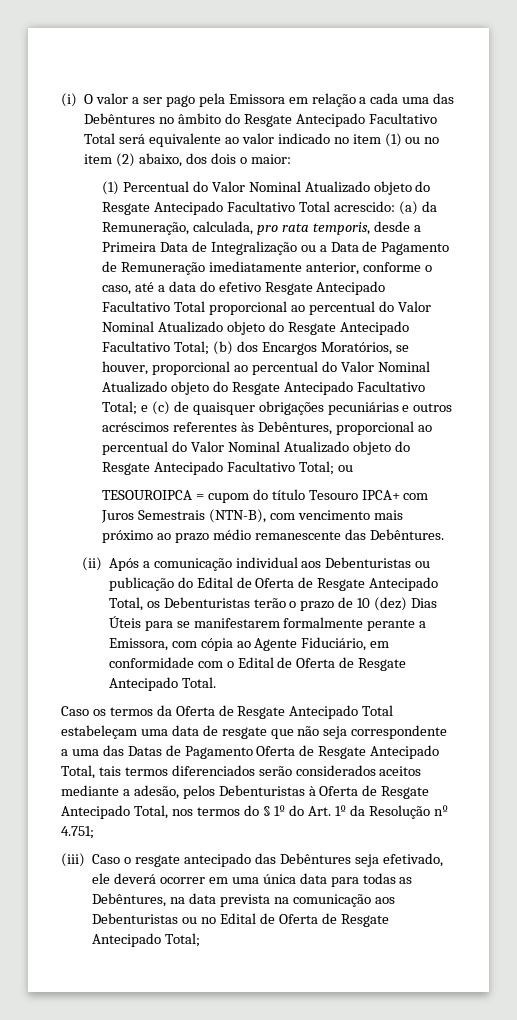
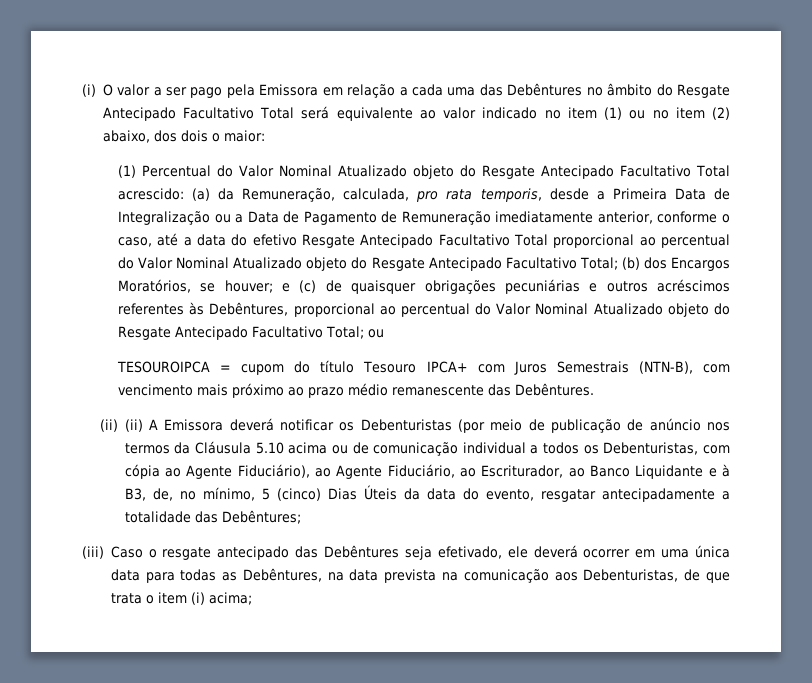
[102,361,430,375] [102,381,425,395] [102,401,138,415] houver, proporcional ao percentual do Valor Nominal Atualizado objeto do Resgate Antecipado Facultativo Total; -> [224,280,273,293] houver;
[108,557,431,571] [108,577,439,591] [108,597,438,611] [108,616,427,631] [108,637,390,651] [108,657,407,671] [108,677,216,691] [61,705,394,719] [61,725,448,739] [61,745,440,759] [61,765,422,779] [61,785,430,799] [61,805,448,819] [61,826,94,839] Após a comunicação individual aos Debenturistas ou publicação do Edital de Oferta de Resgate Antecipado Total, os Debenturistas terão o prazo de 10 (dez) Dias Úteis para se manifestarem formalmente perante a Emissora, com cópia ao Agente Fiduciário, em conformidade com o Edital de Oferta de Resgate Antecipado Total. // Caso os termos da Oferta de Resgate Antecipado Total estabeleçam uma data de resgate que não seja correspondente a uma das Datas de Pagamento Oferta de Resgate Antecipado Total, tais termos diferenciados serão considerados aceitos mediante a adesão, pelos Debenturistas à Oferta de Resgate Antecipado Total, nos termos do § 1º do Art. 1º da Resolução nº 4.751; -> [124,418,730,433] [124,441,730,456] [124,464,731,479] [124,485,731,502] [124,510,301,524] (ii) A Emissora deverá notificar os Debenturistas (por meio de publicação de anúncio nos termos da Cláusula 5.10 acima ou de comunicação individual a todos os Debenturistas, com cópia ao Agente Fiduciário), ao Agente Fiduciário, ao Escriturador, ao Banco Liquidante e à B3, de, no mínimo, 5 (cinco) Dias Úteis da data do evento, resgatar antecipadamente a totalidade das Debêntures;
[92,913,389,927] [92,933,201,947] Debenturistas ou no Edital de Oferta de Resgate Antecipado Total; -> [583,569,731,583] [110,592,252,605] Debenturistas, de que trata o item (i) acima;

